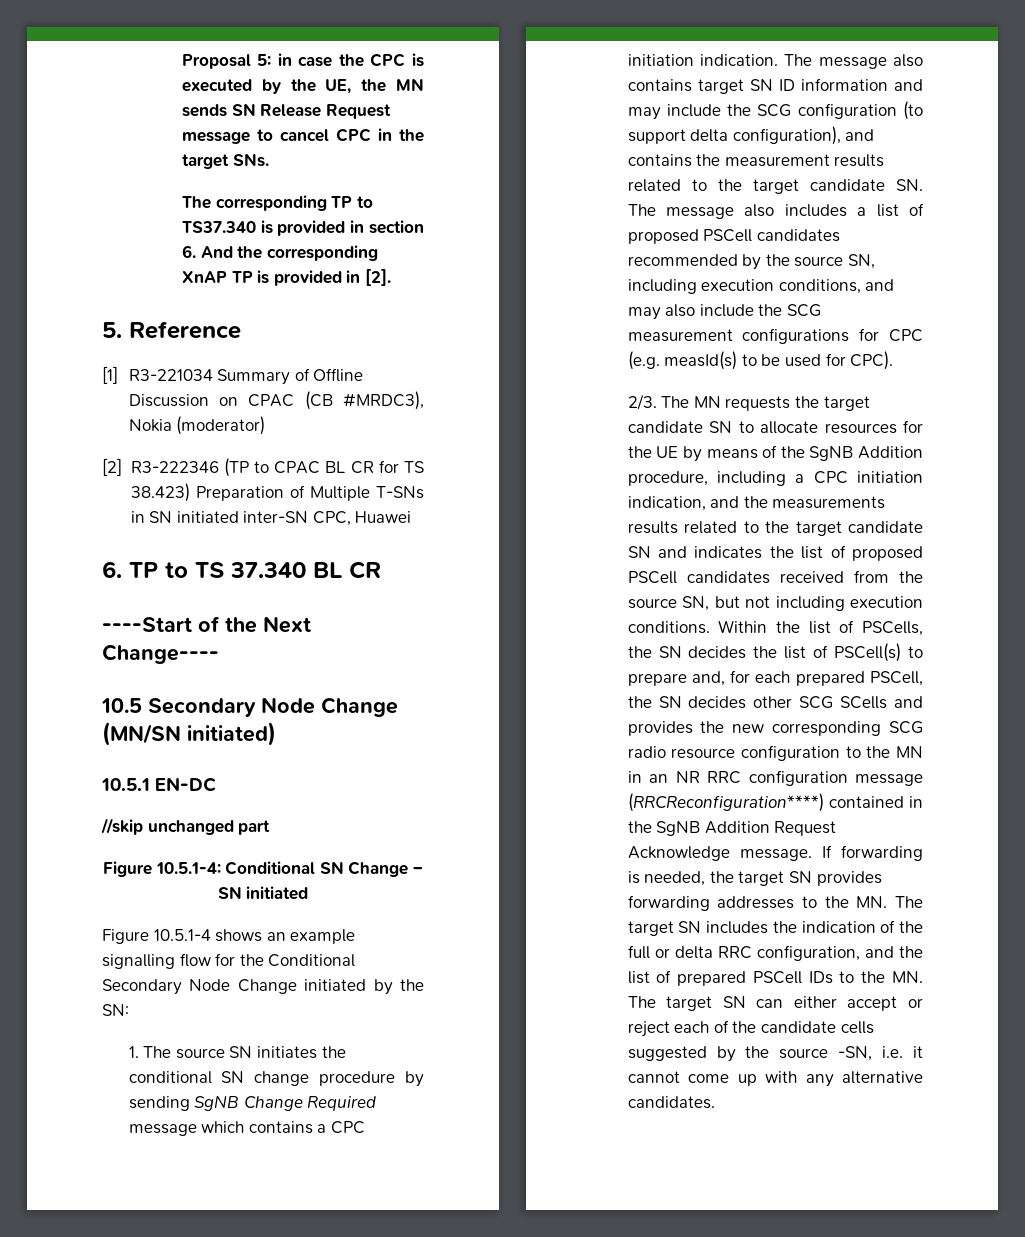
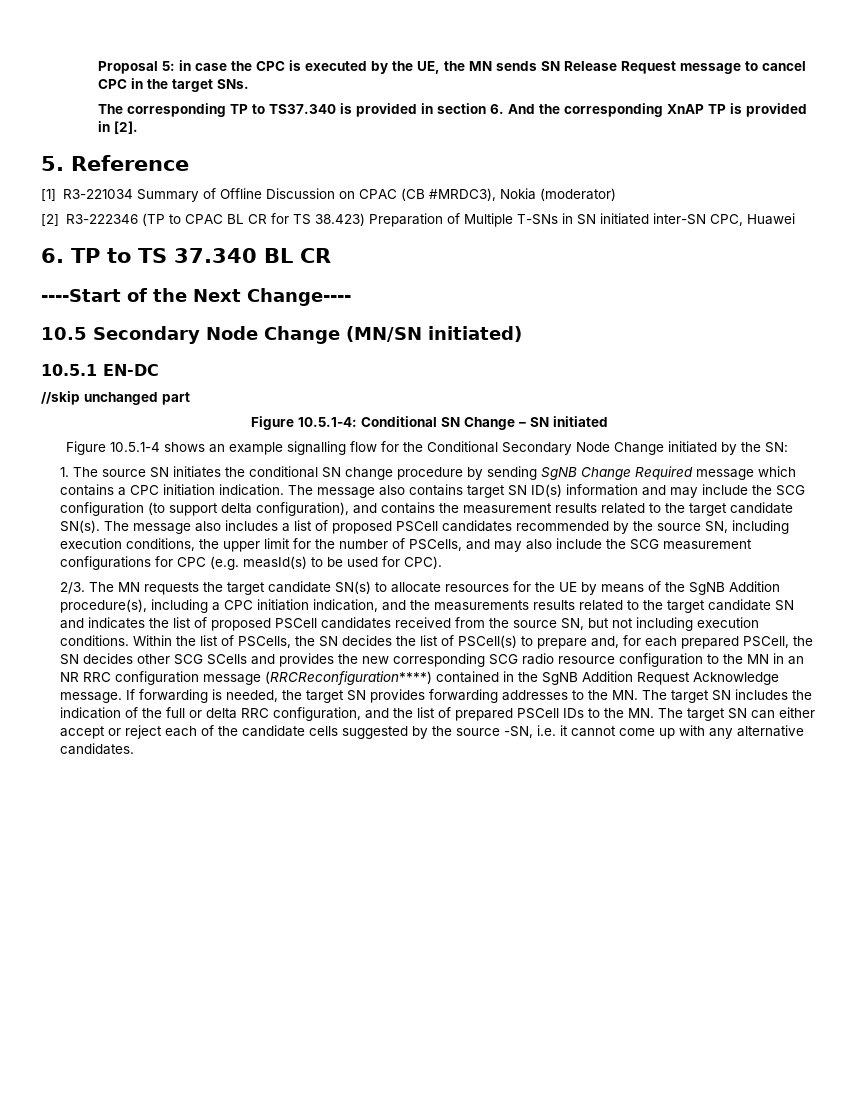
[778,79,795,91] ID -> [531,484,563,497] ID(s)
[896,179,923,191] SN. -> [60,520,101,533] SN(s).
(861, 286) none -> [199,538,463,552] the upper limit for the number of PSCells,
[709,421,733,433] SN -> [335,581,372,594] SN(s)
[627,471,708,486] procedure, -> [60,599,148,613] procedure(s),

